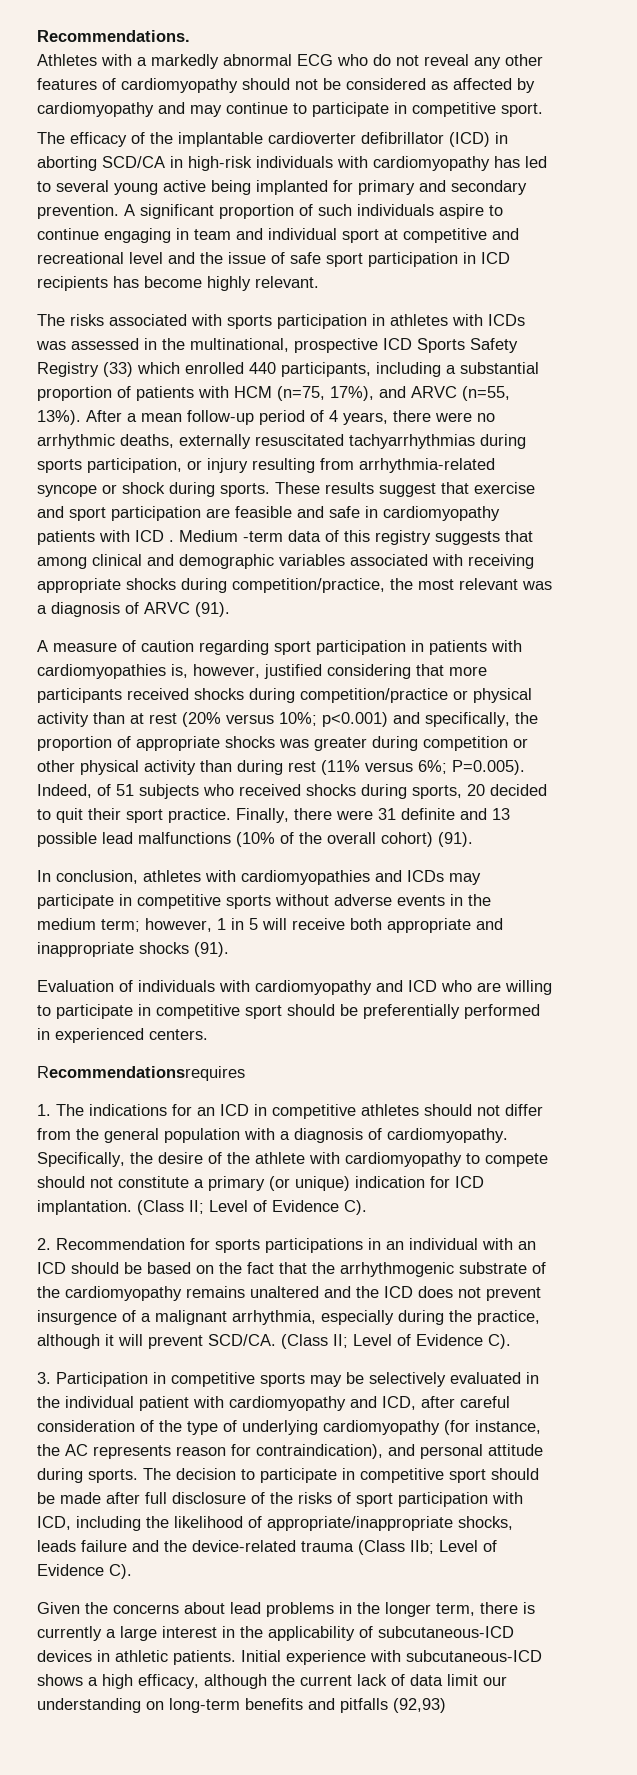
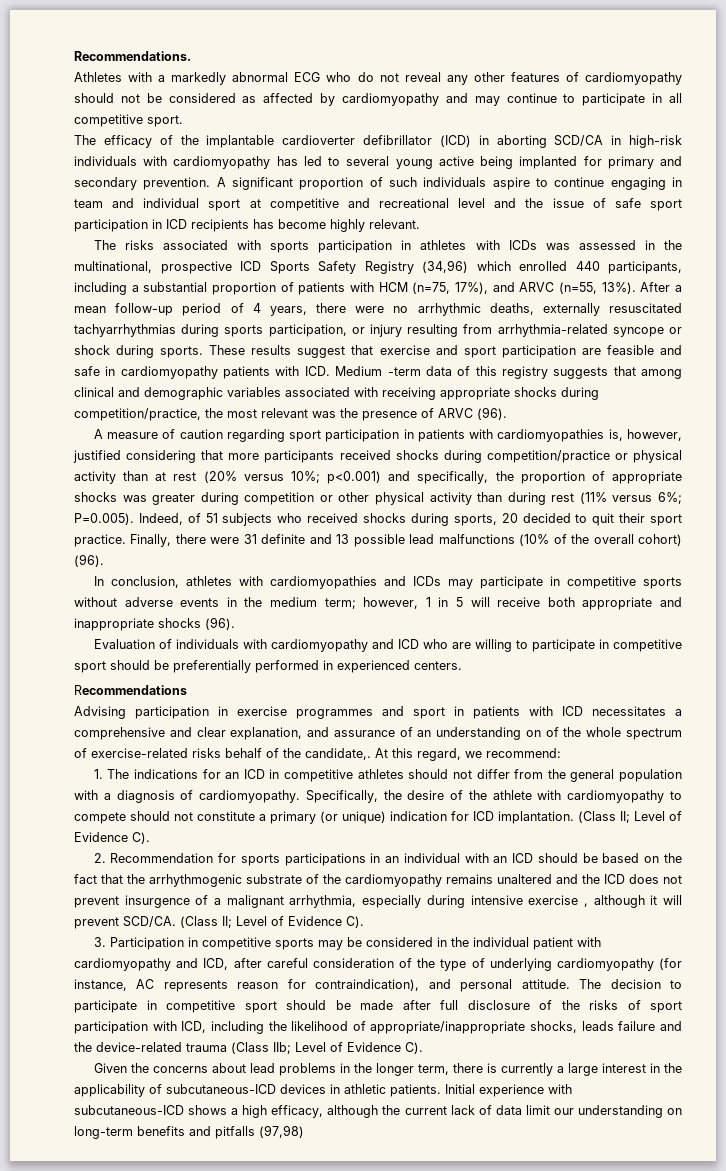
(407, 108) none -> [669,93,682,103] all
[103,362,133,377] (33) -> [422,260,468,273] (34,96)
[135,530,174,542] ICD . -> [304,366,330,376] ICD.
[37,602,120,617] a diagnosis -> [340,408,417,421] the presence
[195,602,230,617] (91). -> [477,407,507,420] (96).
[438,832,473,847] (91). -> [74,554,104,567] (96).
[194,942,229,957] (91). -> [205,617,235,630] (96).
[37,1066,245,1081] Recommendationsrequires -> [74,685,187,695] [74,706,682,719] [74,727,682,740] [74,748,561,761] Recommendations // Advising participation in exercise programmes and sport in patients with ICD necessitates a comprehensive and clear explanation, and assurance of an understanding on of the whole spectrum of exercise-related risks behalf of the candidate,. At this regard, we recommend:
[449,1310,540,1325] the practice, -> [470,895,588,907] intensive exercise ,
[369,1372,521,1387] selectively evaluated -> [365,937,433,947] considered
[37,1444,60,1456] the -> (127, 985) none
[488,1444,543,1456] [37,1468,138,1483] attitude during sports. -> [521,979,570,989] attitude.
[393,1698,446,1713] (92,93) -> [259,1125,304,1138] (97,98)

